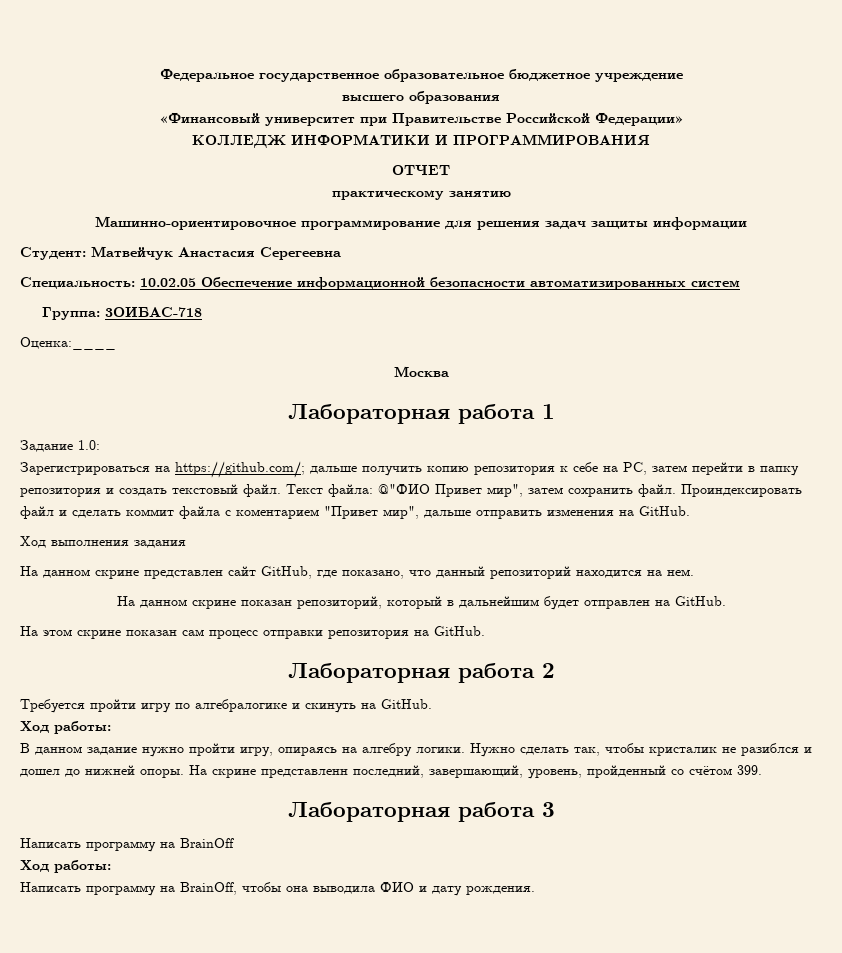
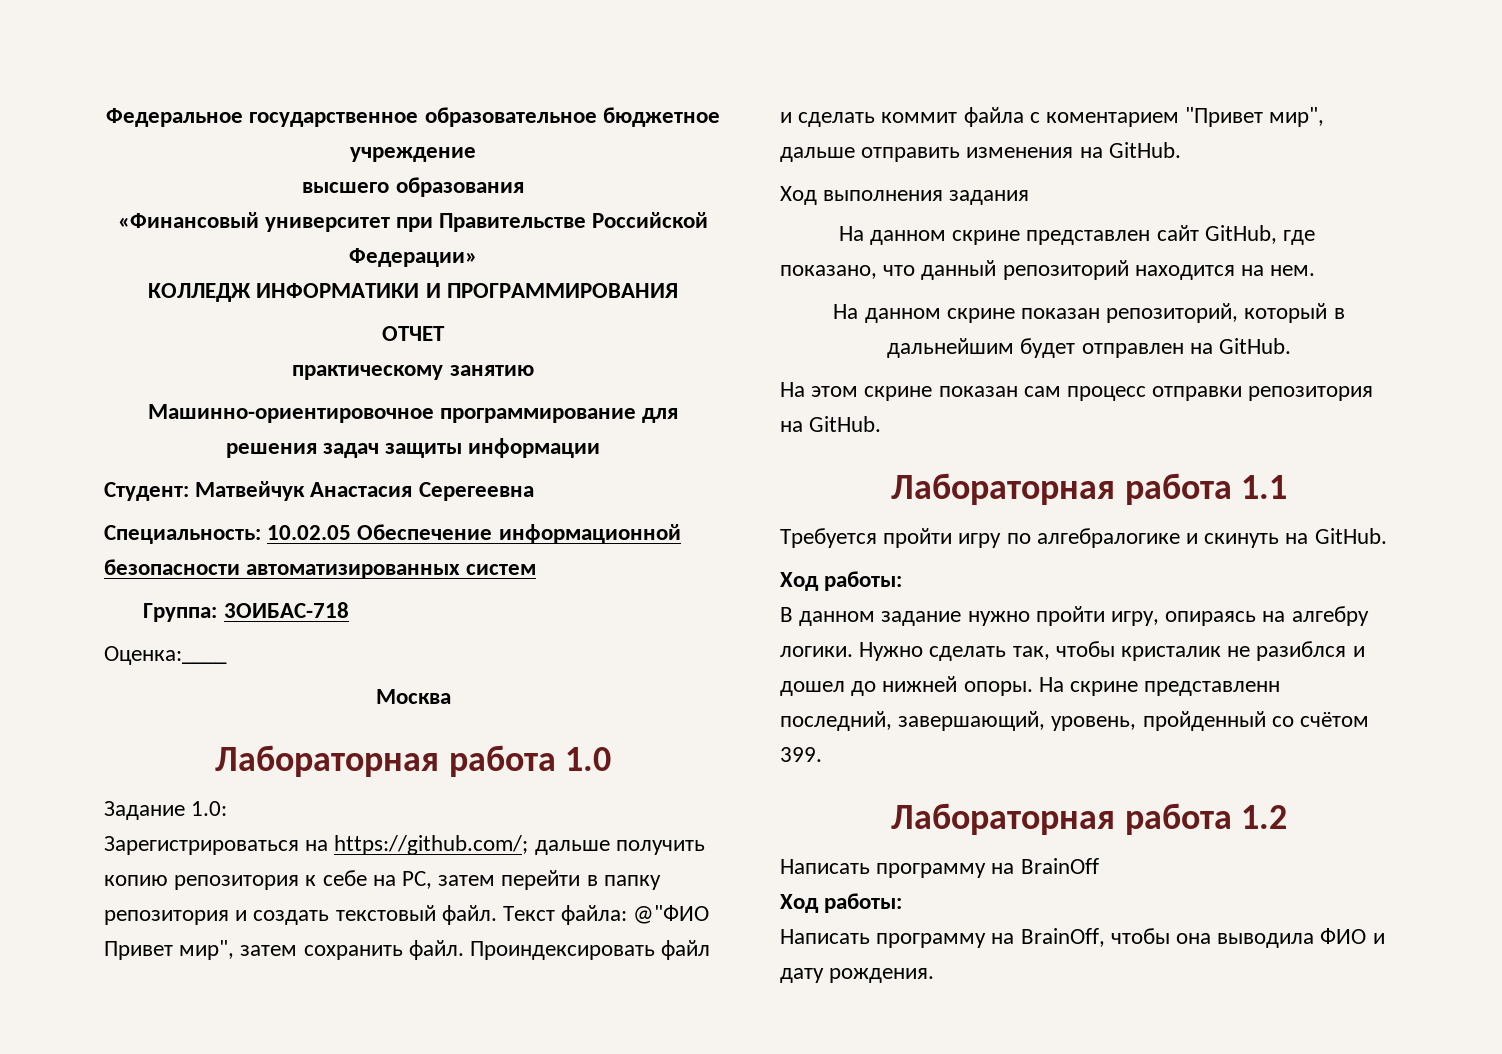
[541,404,555,419] 1 -> [565,747,612,771] 1.0
[541,663,555,678] 2 -> [1241,475,1288,499] 1.1
[541,802,555,817] 3 -> [1241,805,1288,829] 1.2

